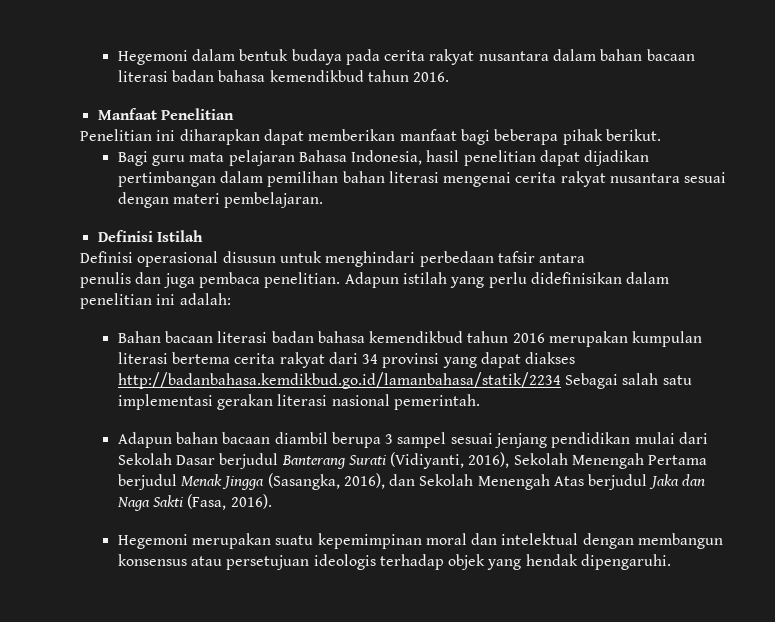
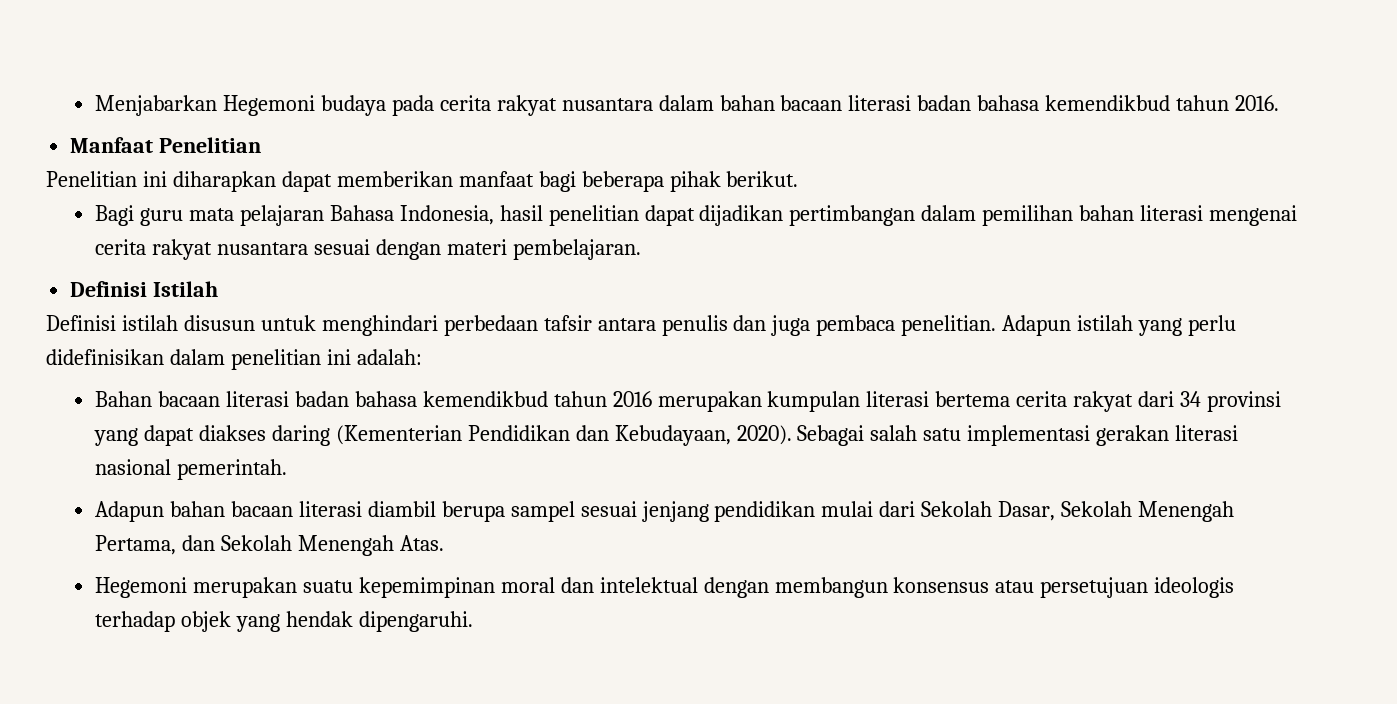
[117,49,289,65] Hegemoni dalam bentuk -> [94,95,315,116] Menjabarkan Hegemoni
[137,251,219,267] operasional -> [121,315,178,331] istilah
(586, 258) // -> (656, 324) none
[117,372,561,389] http://badanbahasa.kemdikbud.go.id/lamanbahasa/statik/2234 -> [271,425,792,446] daring (Kementerian Pendidikan dan Kebudayaan, 2020).
(271, 438) none -> [298,501,362,517] literasi
[385,434,394,444] 3 -> (505, 511) none
[175,452,708,469] [117,473,706,490] [116,494,272,511] Dasar berjudul Banterang Surati (Vidiyanti, 2016), Sekolah Menengah Pertama berjudul Menak Jingga (Sasangka, 2016), dan Sekolah Menengah Atas berjudul Jaka dan Naga Sakti (Fasa, 2016). -> [998,501,1235,522] [94,535,444,556] Dasar, Sekolah Menengah Pertama, dan Sekolah Menengah Atas.

